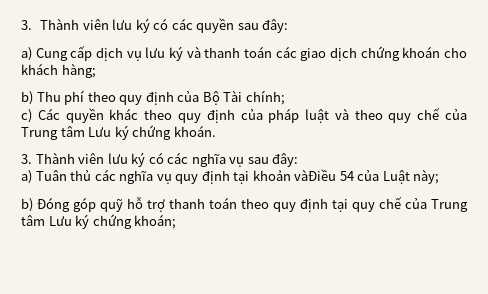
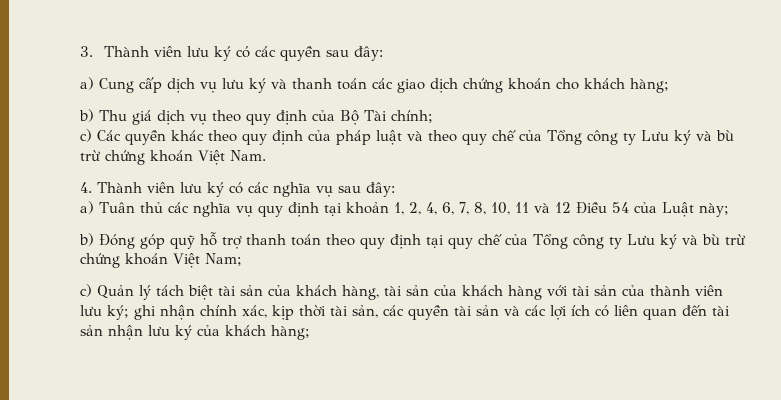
[64,90,85,105] phí -> [132,110,207,125] giá dịch vụ
[21,125,216,140] [21,154,32,164] Trung tâm Lưu ký chứng khoán. // 3. -> [547,130,734,145] [80,150,266,165] [80,182,92,193] Tổng công ty Lưu ký và bù trừ chứng khoán Việt Nam. // 4.
[294,169,337,181] vàĐiều -> [393,202,607,215] 1, 2, 4, 6, 7, 8, 10, 11 và 12 Điều
[431,199,468,212] [21,214,177,229] Trung tâm Lưu ký chứng khoán; -> [533,234,746,249] [80,253,242,268] [80,284,723,300] [80,305,730,320] [80,325,310,340] Tổng công ty Lưu ký và bù trừ chứng khoán Việt Nam; // c) Quản lý tách biệt tài sản của khách hàng, tài sản của khách hàng với tài sản của thành viên lưu ký; ghi nhận chính xác, kịp thời tài sản, các quyền tài sản và các lợi ích có liên quan đến tài sản nhận lưu ký của khách hàng;

